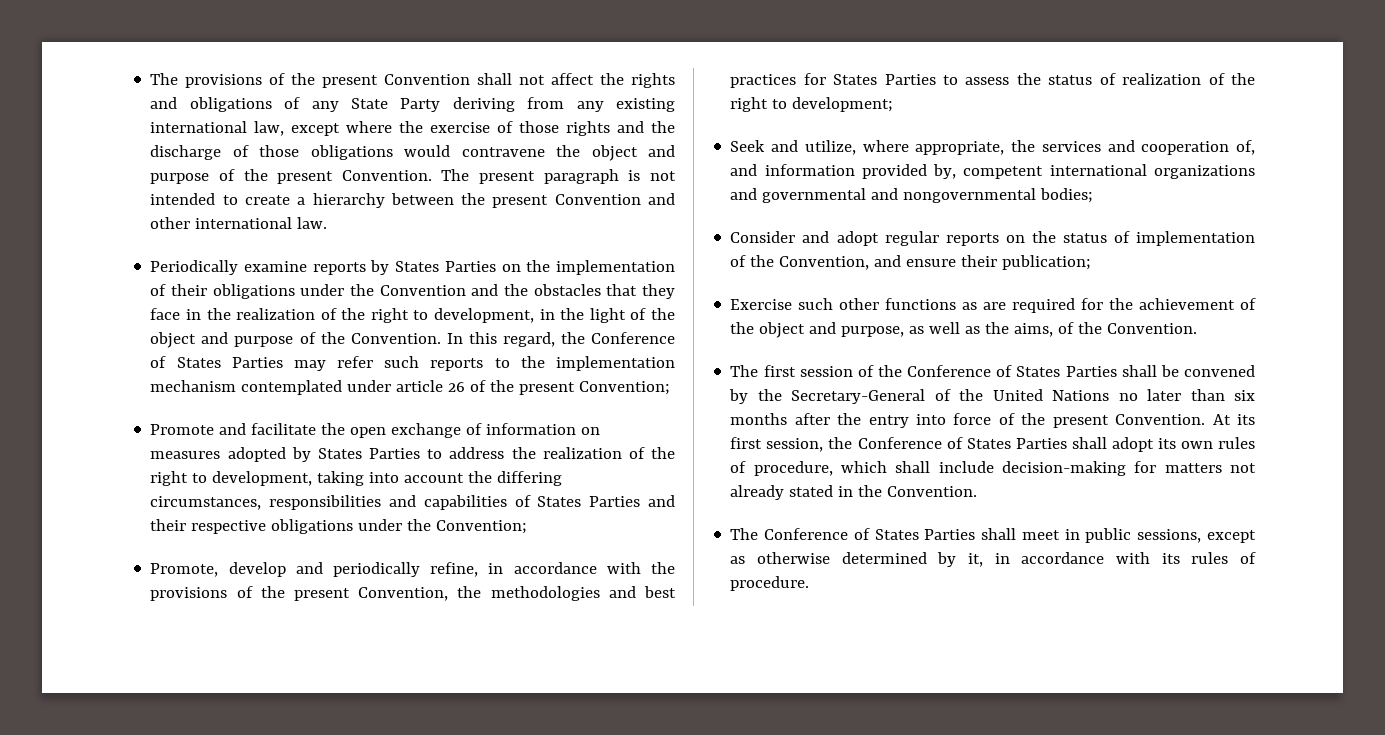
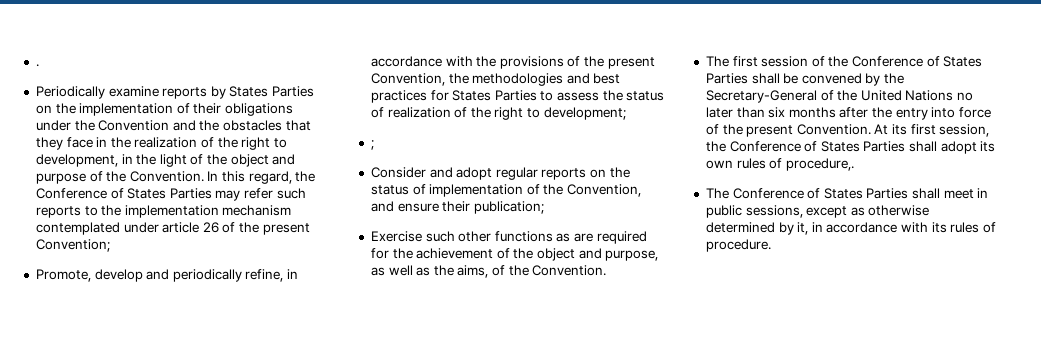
[150,73,675,88] [150,97,676,112] [150,121,675,136] [150,145,675,161] [150,169,676,184] [150,193,675,208] [150,217,328,229] The provisions of the present Convention shall not affect the rights and obligations of any State Party deriving from any existing international law, except where the exercise of those rights and the discharge of those obligations would contravene the object and purpose of the present Convention. The present paragraph is not intended to create a hierarchy between the present Convention and other international law. -> [35,64,39,67] .
[150,423,601,438] [150,447,675,462] [150,471,563,486] [150,495,675,510] [150,519,528,534] // Promote and facilitate the open exchange of information on measures adopted by States Parties to address the realization of the right to development, taking into account the differing circumstances, responsibilities and capabilities of States Parties and their respective obligations under the Convention; -> (110, 245) none
[730,140,1255,155] [730,164,1255,179] [730,188,1094,203] Seek and utilize, where appropriate, the services and cooperation of, and information provided by, competent international organizations and governmental and nongovernmental bodies; -> [370,140,374,150] ;
[753,461,1256,476] [730,485,978,500] procedure, which shall include decision-making for matters not already stated in the Convention. -> [785,158,854,171] procedure,.

